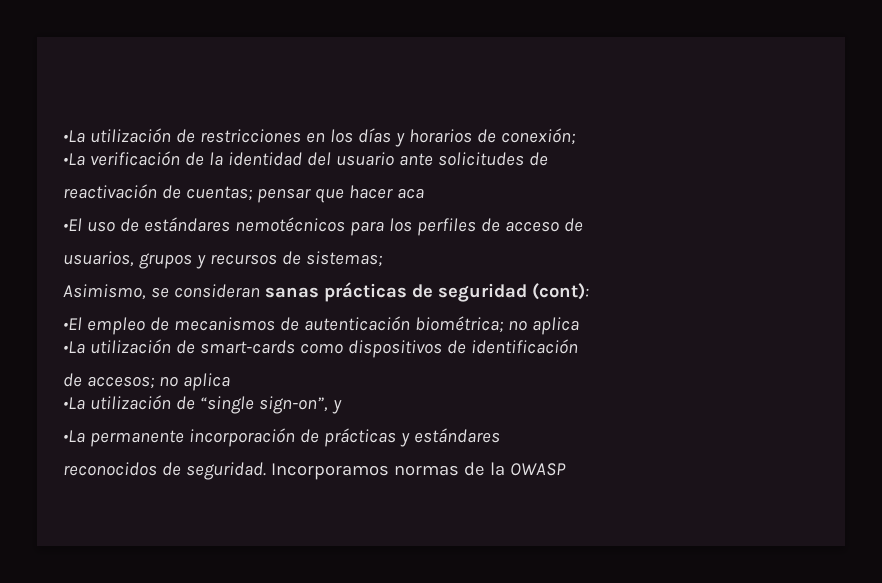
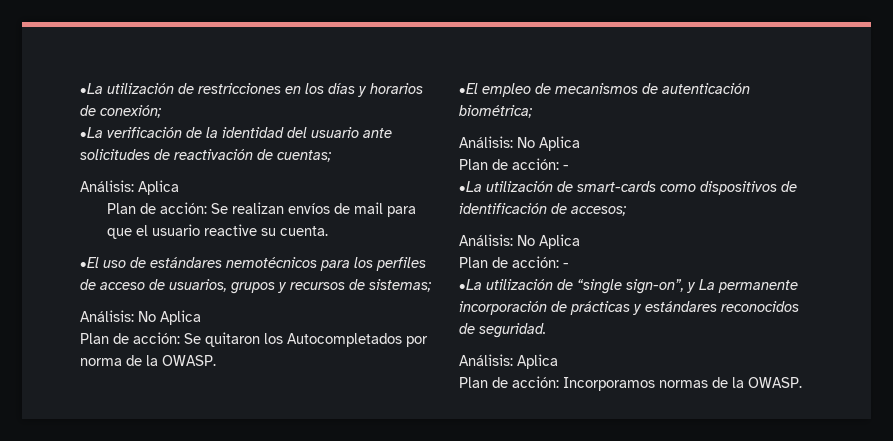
(548, 159) // -> (170, 154) none
[256,185,424,203] pensar que hacer aca -> [80,180,179,195] [106,202,416,217] [106,224,328,239] // Análisis: Aplica // Plan de acción: Se realizan envíos de mail para que el usuario reactive su cuenta.
(583, 225) // -> (165, 284) none
[63,282,589,302] Asimismo, se consideran sanas prácticas de seguridad (cont): -> [80,310,201,325] [80,332,428,347] [80,355,216,366] Análisis: No Aplica // Plan de acción: Se quitaron los Autocompletados por norma de la OWASP.
[507,317,579,335] no aplica -> [459,136,580,151] [459,158,569,170] // Análisis: No Aplica // Plan de acción: -
(578, 346) // -> (547, 208) none
[158,373,230,391] no aplica -> [459,234,580,249] [459,256,569,268] // Análisis: No Aplica // Plan de acción: -
[63,430,85,443] // •La -> [699,279,715,290] La
(500, 435) // -> (717, 306) none
(266, 471) none -> [459,354,558,369] [459,376,559,388] // Análisis: Aplica // Plan de acción:
[509,463,566,476] OWASP -> [748,377,802,388] OWASP.

